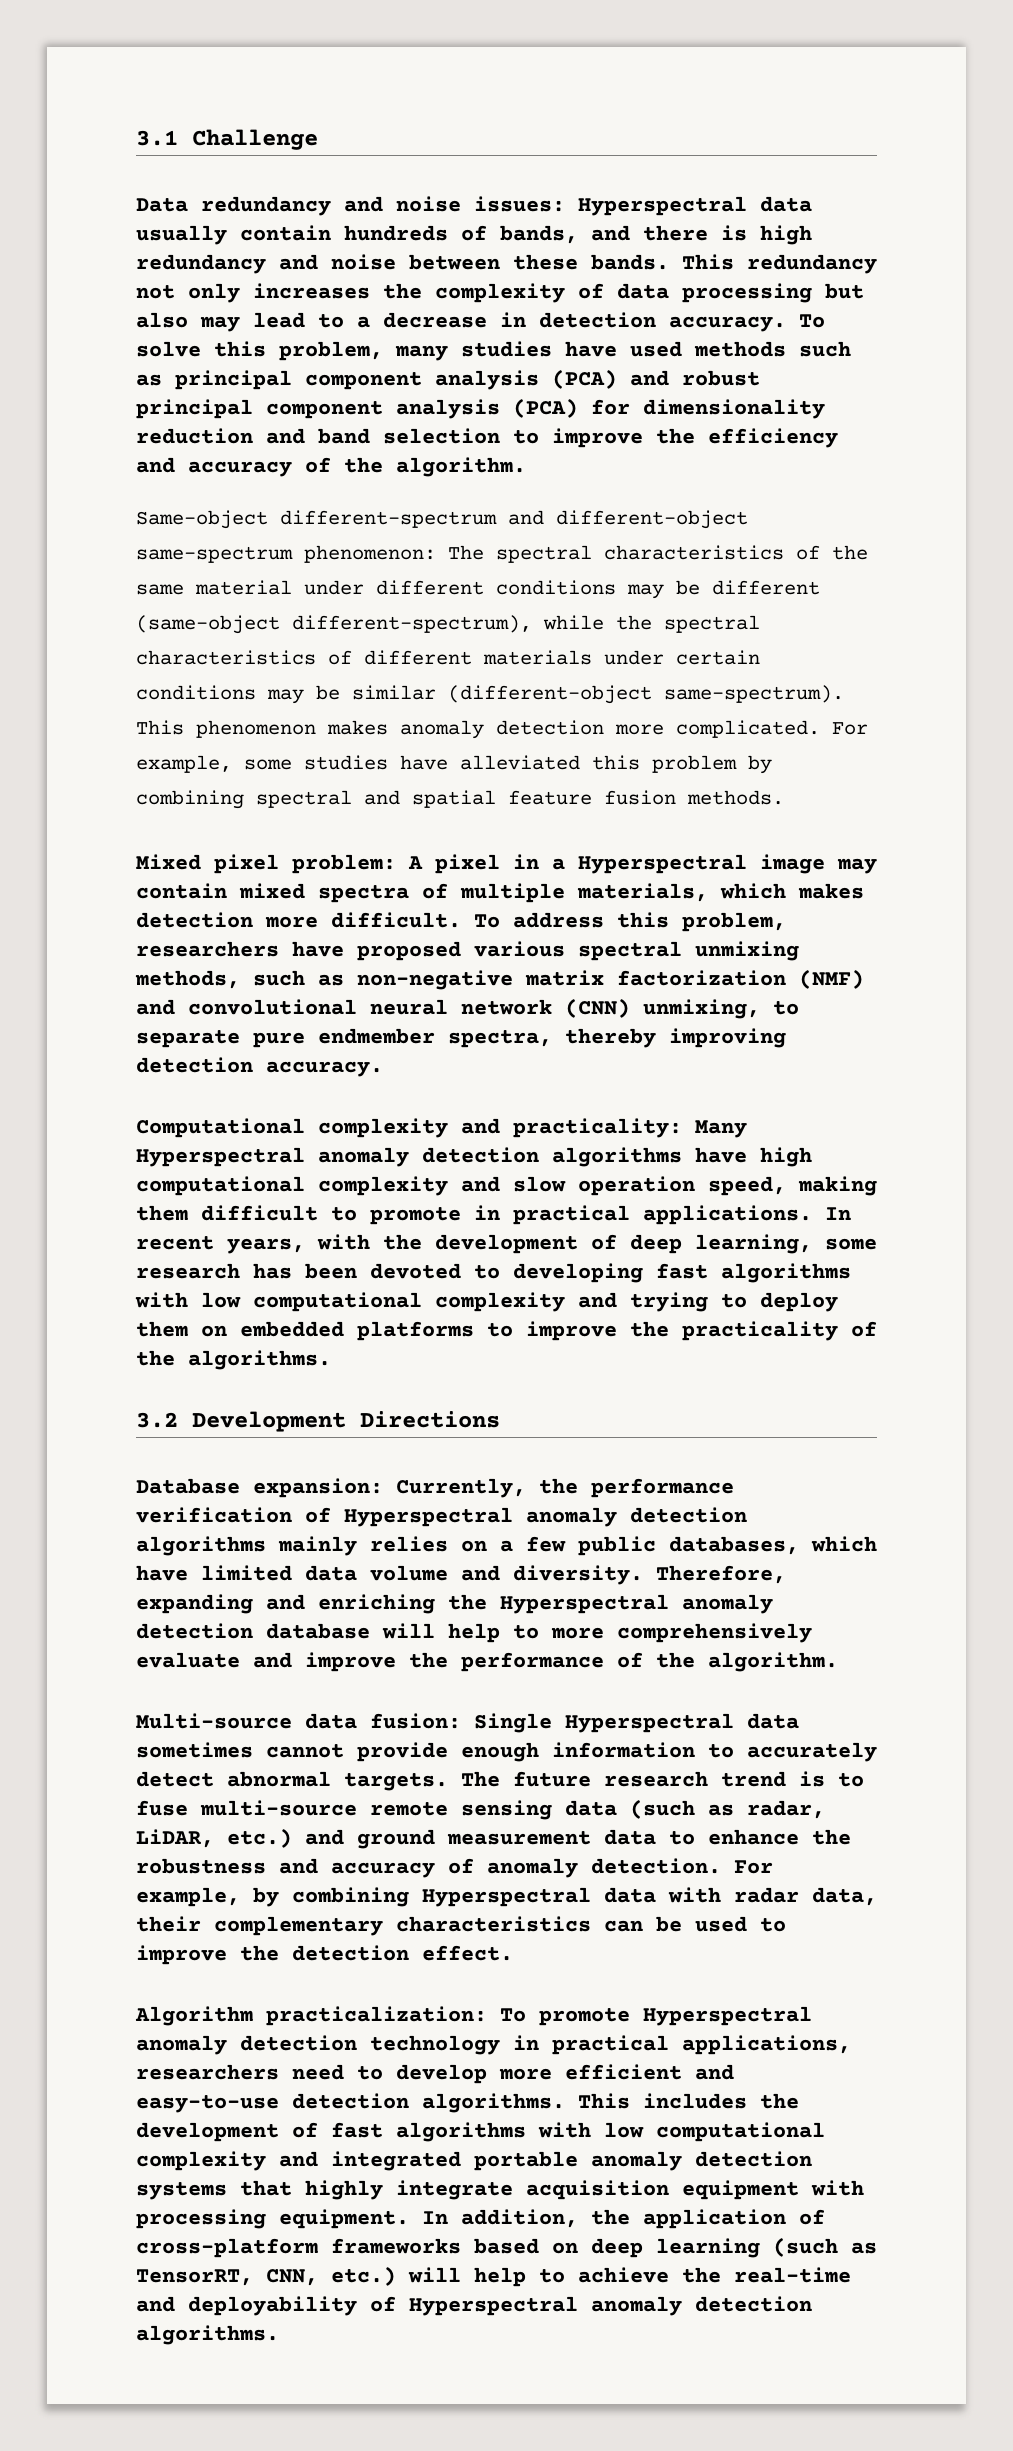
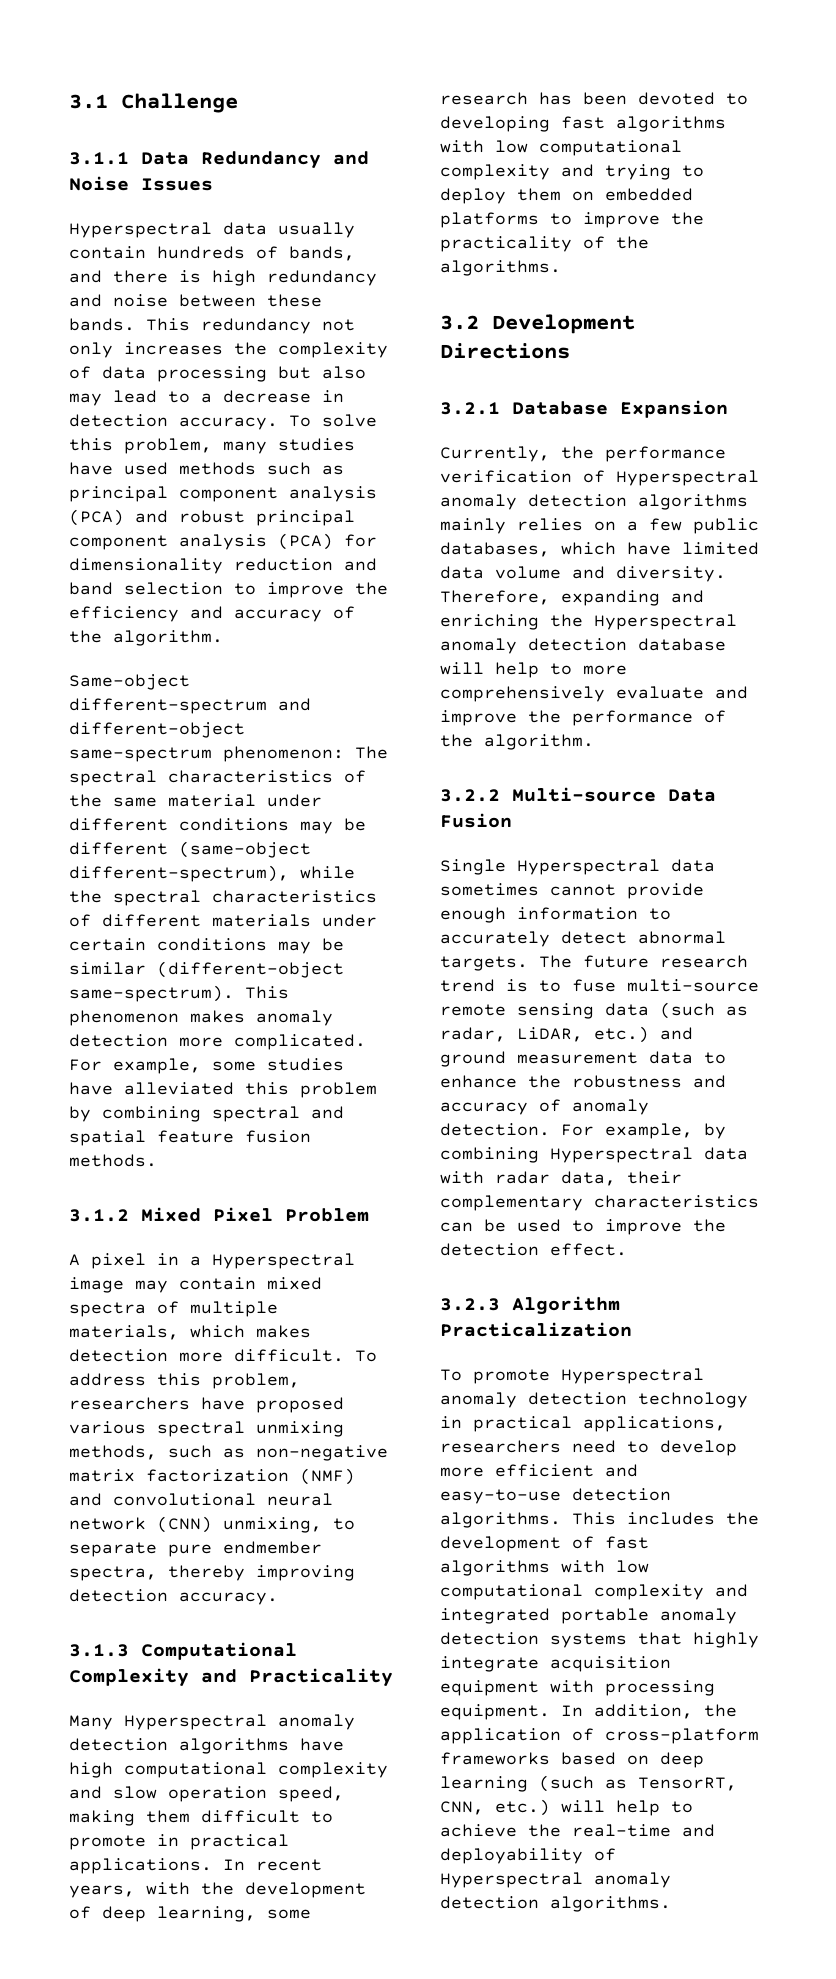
[136,196,565,216] Data redundancy and noise issues: -> [69,151,369,169] [69,176,213,191] 3.1.1 Data Redundancy and Noise Issues //
[136,854,396,874] Mixed pixel problem: -> [69,1207,369,1222] 3.1.2 Mixed Pixel Problem //
[136,1118,682,1138] Computational complexity and practicality: -> [69,1642,297,1660] [69,1668,393,1687] 3.1.3 Computational Complexity and Practicality //
[136,1478,383,1498] Database expansion: -> [440,400,728,418] 3.2.1 Database Expansion //
[136,1713,461,1729] Multi-source data fusion: -> [440,787,716,802] [440,813,512,828] 3.2.2 Multi-source Data Fusion //
[135,2006,487,2026] Algorithm practicalization: -> [440,1296,620,1315] [440,1322,632,1337] 3.2.3 Algorithm Practicalization //

